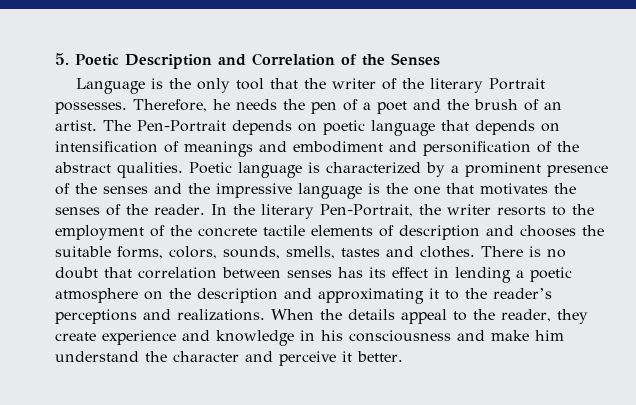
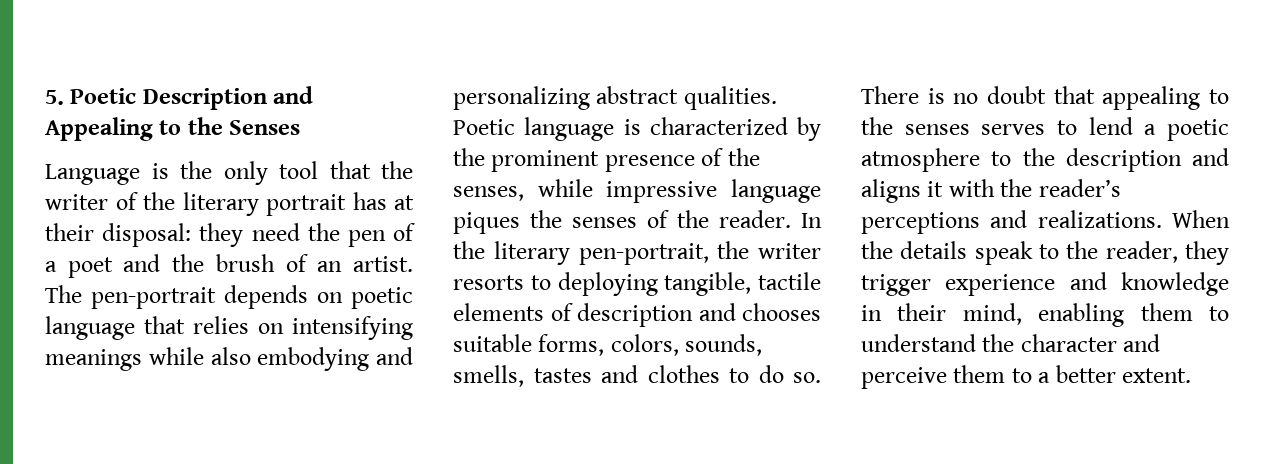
[252,53,357,66] Correlation of -> [45,117,182,141] Appealing to
[488,78,545,90] [55,99,277,114] Portrait possesses. Therefore, he needs -> [266,192,414,216] [45,223,300,247] portrait has at their disposal: they need
[137,120,226,132] Pen-Portrait -> [91,287,216,309] pen-portrait
[475,120,560,135] [55,141,579,157] depends on intensification of meanings and embodiment and personification of the -> [193,316,413,340] [45,347,413,371] [453,86,590,110] relies on intensifying meanings while also embodying and personalizing
[451,165,459,173] a -> [453,148,485,166] the
[103,183,548,199] senses and the impressive language is the one that motivates -> [453,179,821,203] [453,212,520,234] senses, while impressive language piques
[319,204,413,217] Pen-Portrait, -> [578,243,709,265] pen-portrait,
[571,204,594,215] [55,225,257,240] the employment of the concrete -> [557,272,752,296] deploying tangible,
[582,225,604,236] the -> (821, 312) none
[420,246,475,258] clothes. -> [647,365,821,383] clothes to do so.
[138,267,511,283] correlation between senses has its effect in lending -> [1102,86,1229,110] [861,117,1133,135] appealing to the senses serves to lend
[144,291,163,300] on -> [991,151,1012,166] to
[318,288,459,304] approximating it to -> [861,179,995,203] aligns it with
[401,309,447,324] appeal -> [974,241,1033,265] speak
[55,332,96,341] create -> [861,274,931,296] trigger
[321,330,564,342] his consciousness and make him -> [897,303,1229,327] their mind, enabling them to
[342,351,403,362] it better. -> [953,365,1192,383] them to a better extent.

